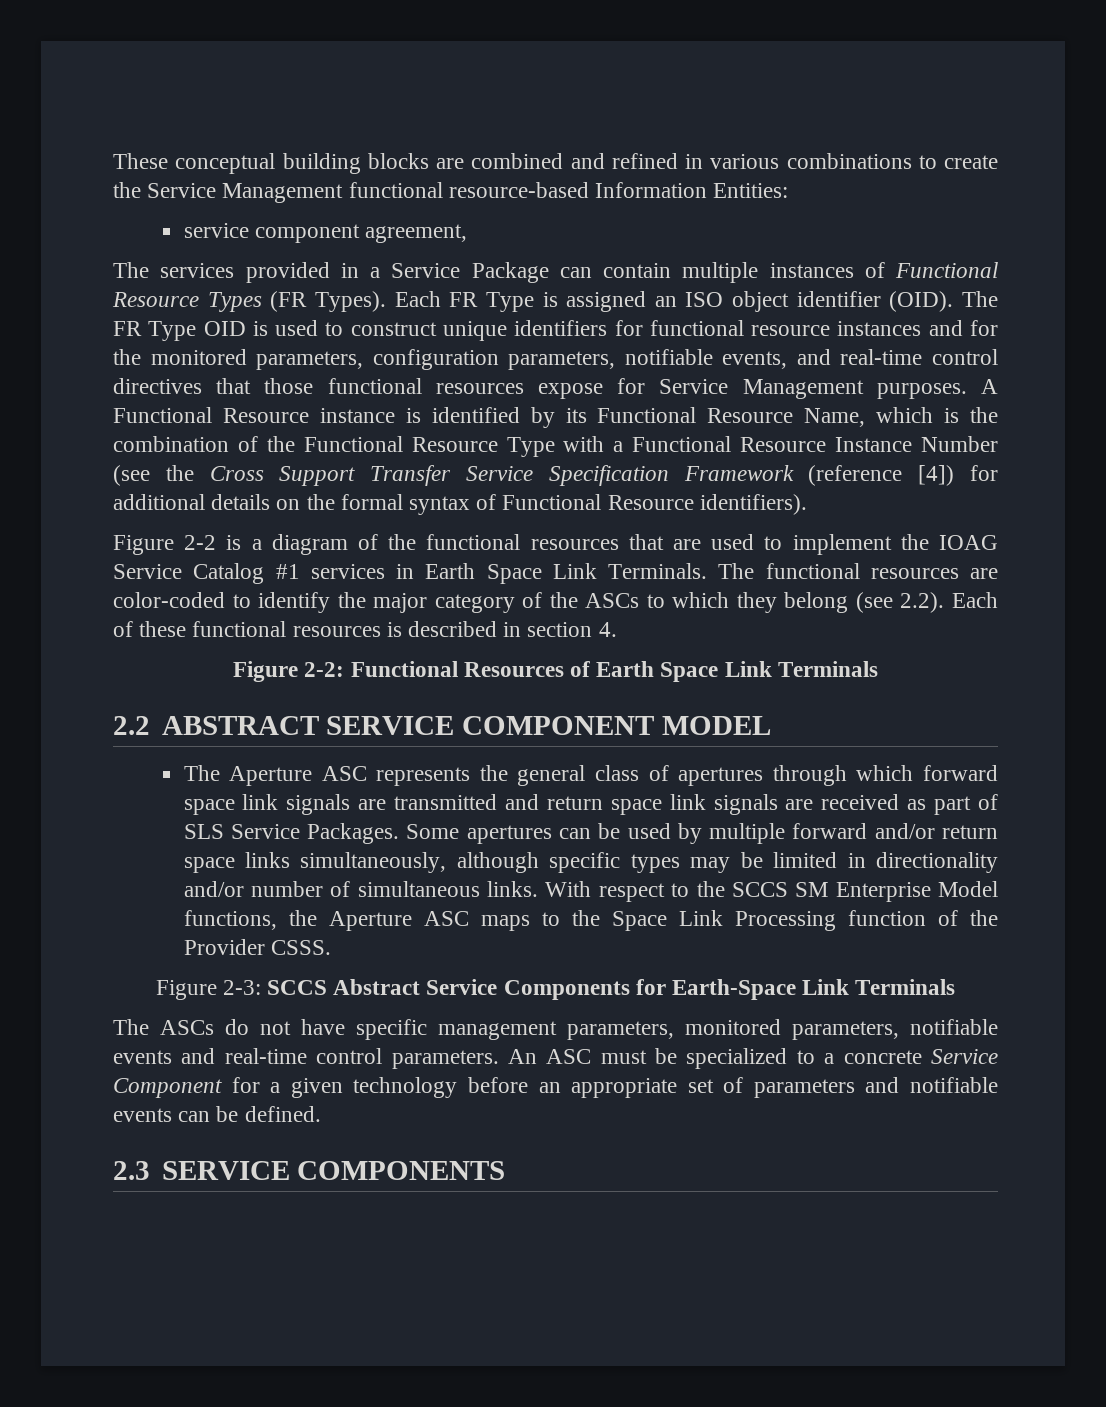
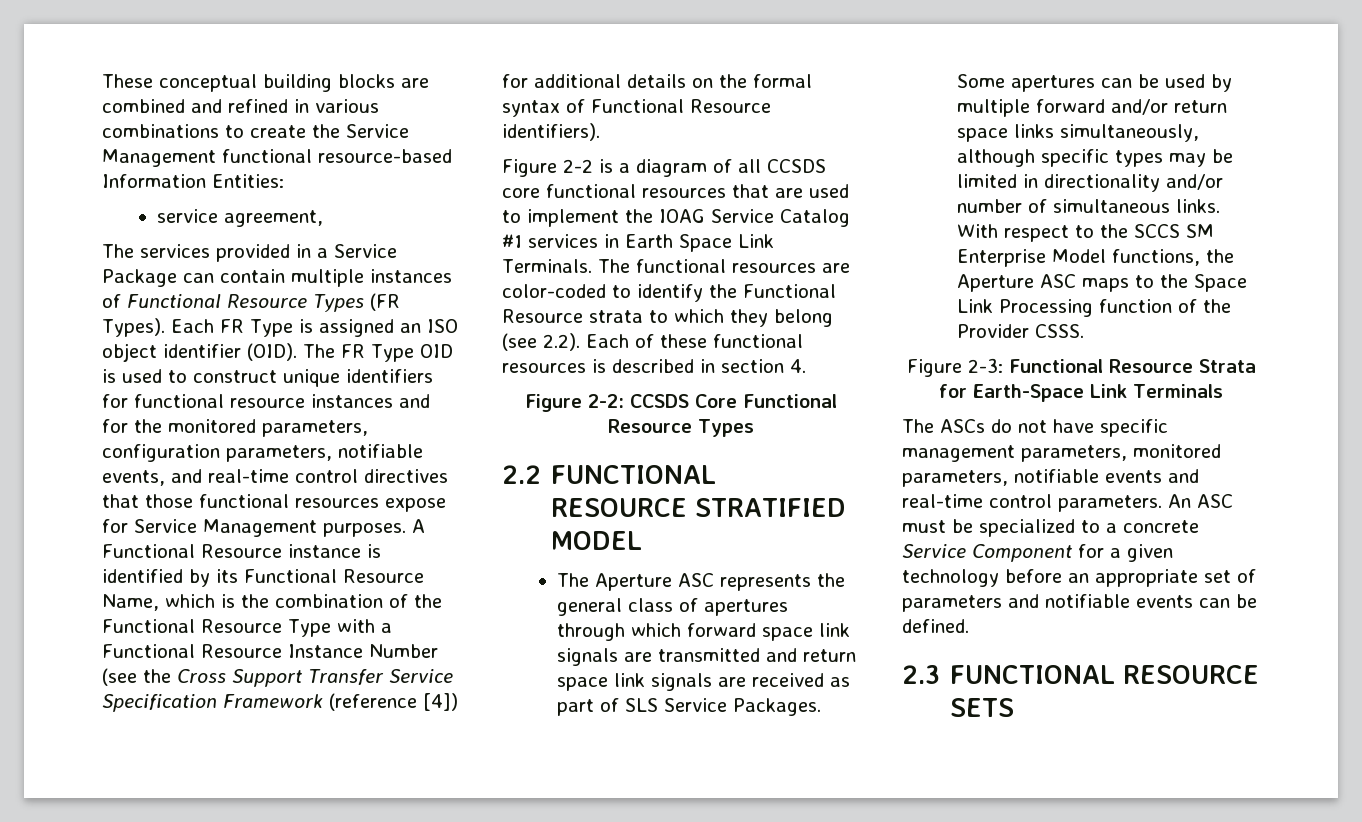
[254,224,360,243] component -> (219, 216) none
[388,534,417,550] the -> [738,159,826,173] [502,188,540,198] all CCSDS core
[373,592,640,613] major category of the ASCs -> [743,284,836,298] [502,309,643,323] Functional Resource strata
[350,661,878,682] [113,716,655,735] Functional Resources of Earth Space Link Terminals // 2.2 ABSTRACT SERVICE COMPONENT -> [630,394,837,408] [608,419,755,437] [502,465,717,484] [551,498,847,517] CCSDS Core Functional Resource Types // 2.2 FUNCTIONAL RESOURCE STRATIFIED
[266,979,630,1000] SCCS Abstract Service Components -> [1008,359,1256,373] Functional Resource Strata
[161,1161,506,1180] SERVICE COMPONENTS -> [950,665,1260,684] [950,698,1015,717] FUNCTIONAL RESOURCE SETS

